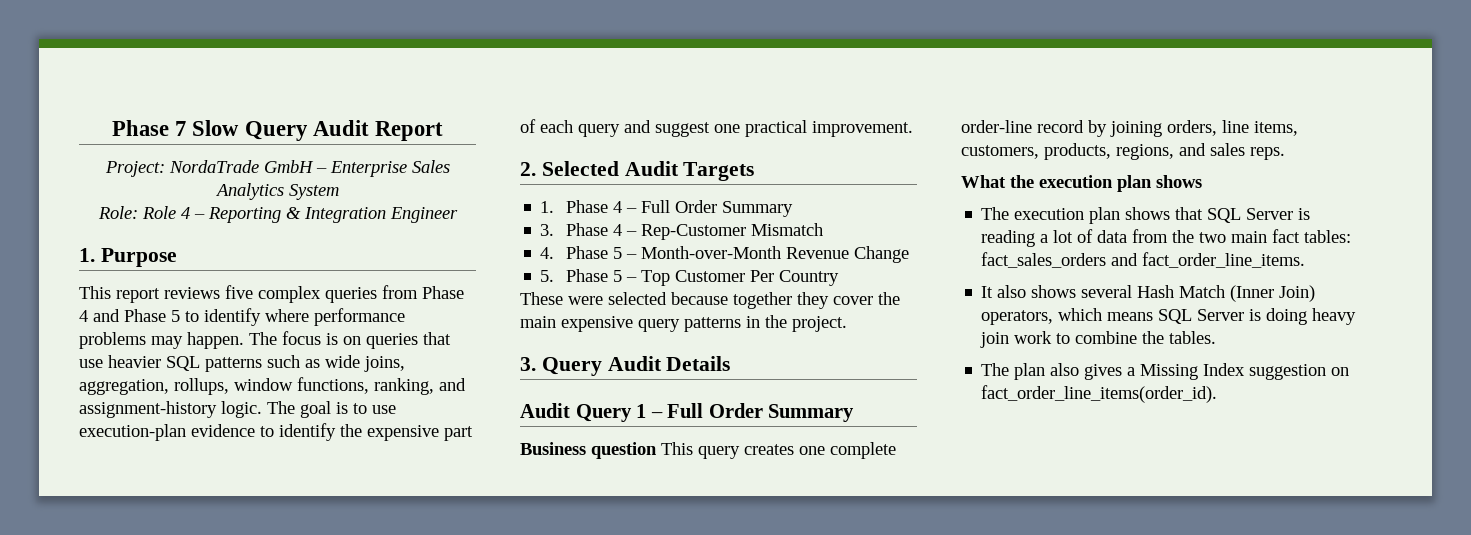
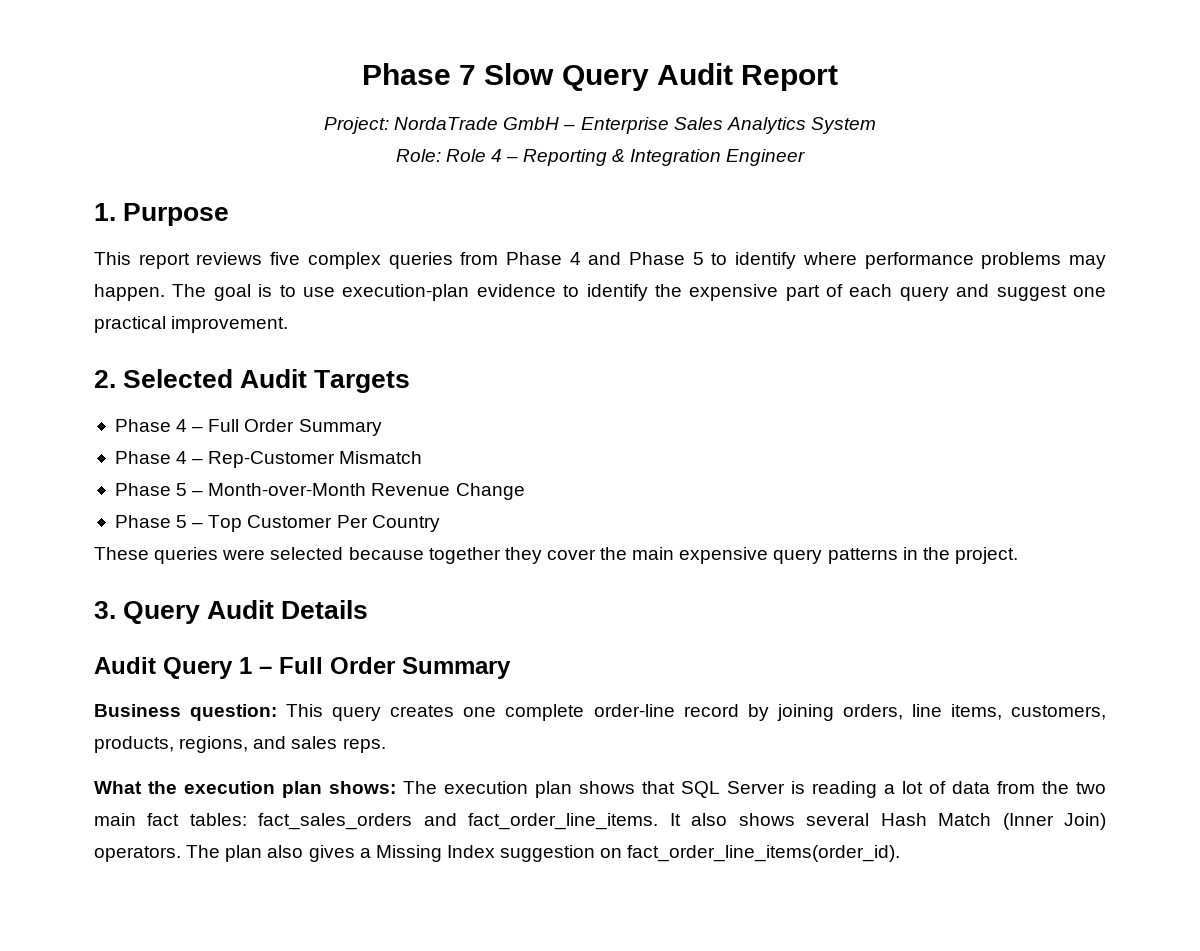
[282,331,451,349] [79,355,405,372] [79,377,466,395] [79,401,295,418] focus is on queries that use heavier SQL patterns such as wide joins, aggregation, rollups, window functions, ranking, and assignment-history logic. The -> (207, 290) none
[540,201,555,213] 1. -> (411, 381) none
[540,224,555,236] 3. -> (382, 427) none
[540,247,555,259] 4. -> (423, 457) none
[540,270,555,282] 5. -> (525, 491) none
(563, 298) none -> [154,547,219,564] queries
[591,442,657,459] question -> [190,704,278,721] question:
[1156,175,1202,188] shows // -> [329,781,396,794] shows:
(1306, 260) // -> (659, 821) none
[981,308,1357,325] [980,331,1217,348] operators, which means SQL Server is doing heavy join work to combine the tables. // -> [94,846,181,862] operators.

